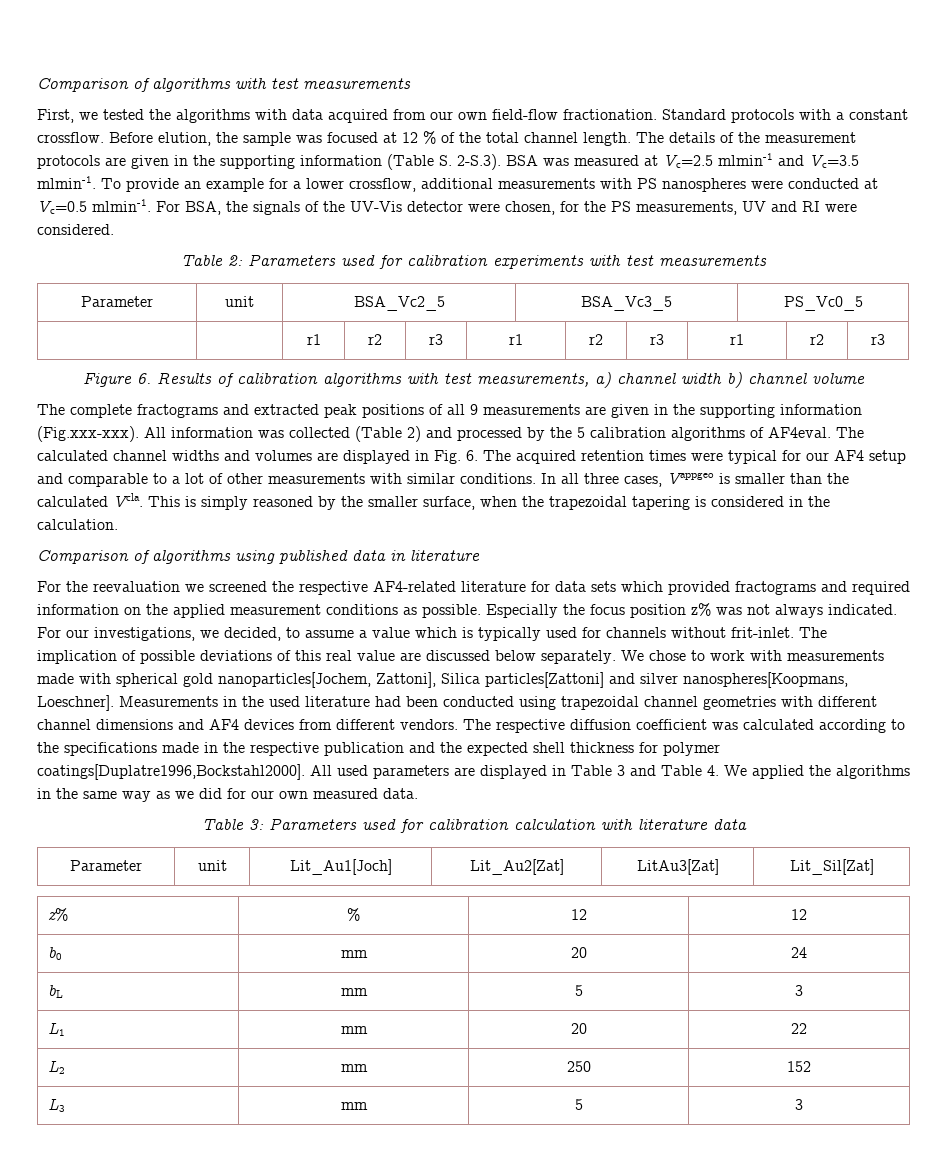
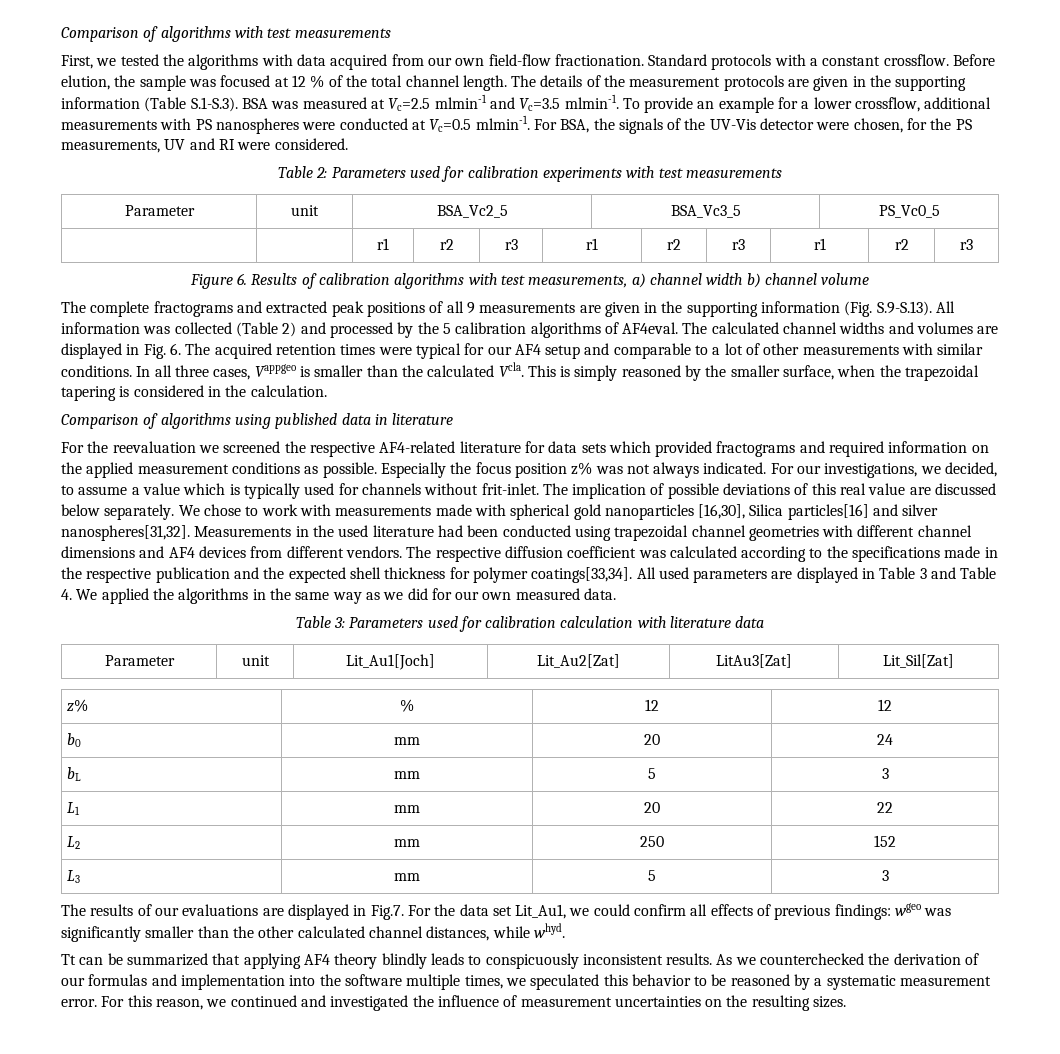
[439,154,501,170] S. 2-S.3). -> [190,97,238,112] S.1-S.3).
[37,426,139,442] (Fig.xxx-xxx). -> [844,301,932,317] (Fig. S.9-S.13).
[218,672,848,688] [37,695,114,711] nanoparticles[Jochem, Zattoni], Silica particles[Zattoni] and silver nanospheres[Koopmans, Loeschner]. -> [604,504,939,520] [61,525,190,541] nanoparticles [16,30], Silica particles[16] and silver nanospheres[31,32].
[37,764,305,780] coatings[Duplatre1996,Bockstahl2000]. -> [531,567,633,583] coatings[33,34].
(803, 1104) none -> [61,903,952,920] [61,923,565,942] [61,953,980,969] [61,974,992,990] [61,995,847,1011] // The results of our evaluations are displayed in Fig.7. For the data set Lit_Au1, we could confirm all effects of previous findings: wgeo was significantly smaller than the other calculated channel distances, while whyd. // Tt can be summarized that applying AF4 theory blindly leads to conspicuously inconsistent results. As we counterchecked the derivation of our formulas and implementation into the software multiple times, we speculated this behavior to be reasoned by a systematic measurement error. For this reason, we continued and investigated the influence of measurement uncertainties on the resulting sizes.

